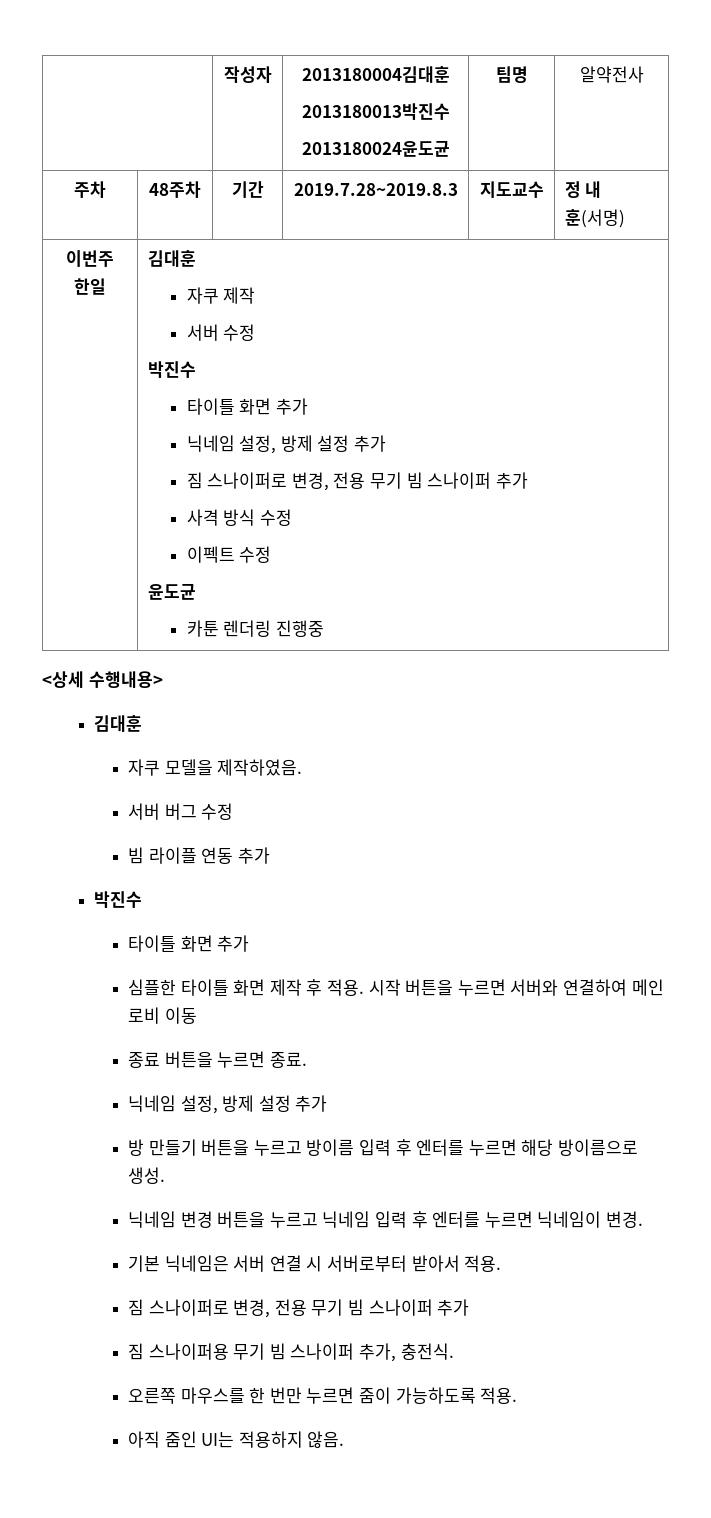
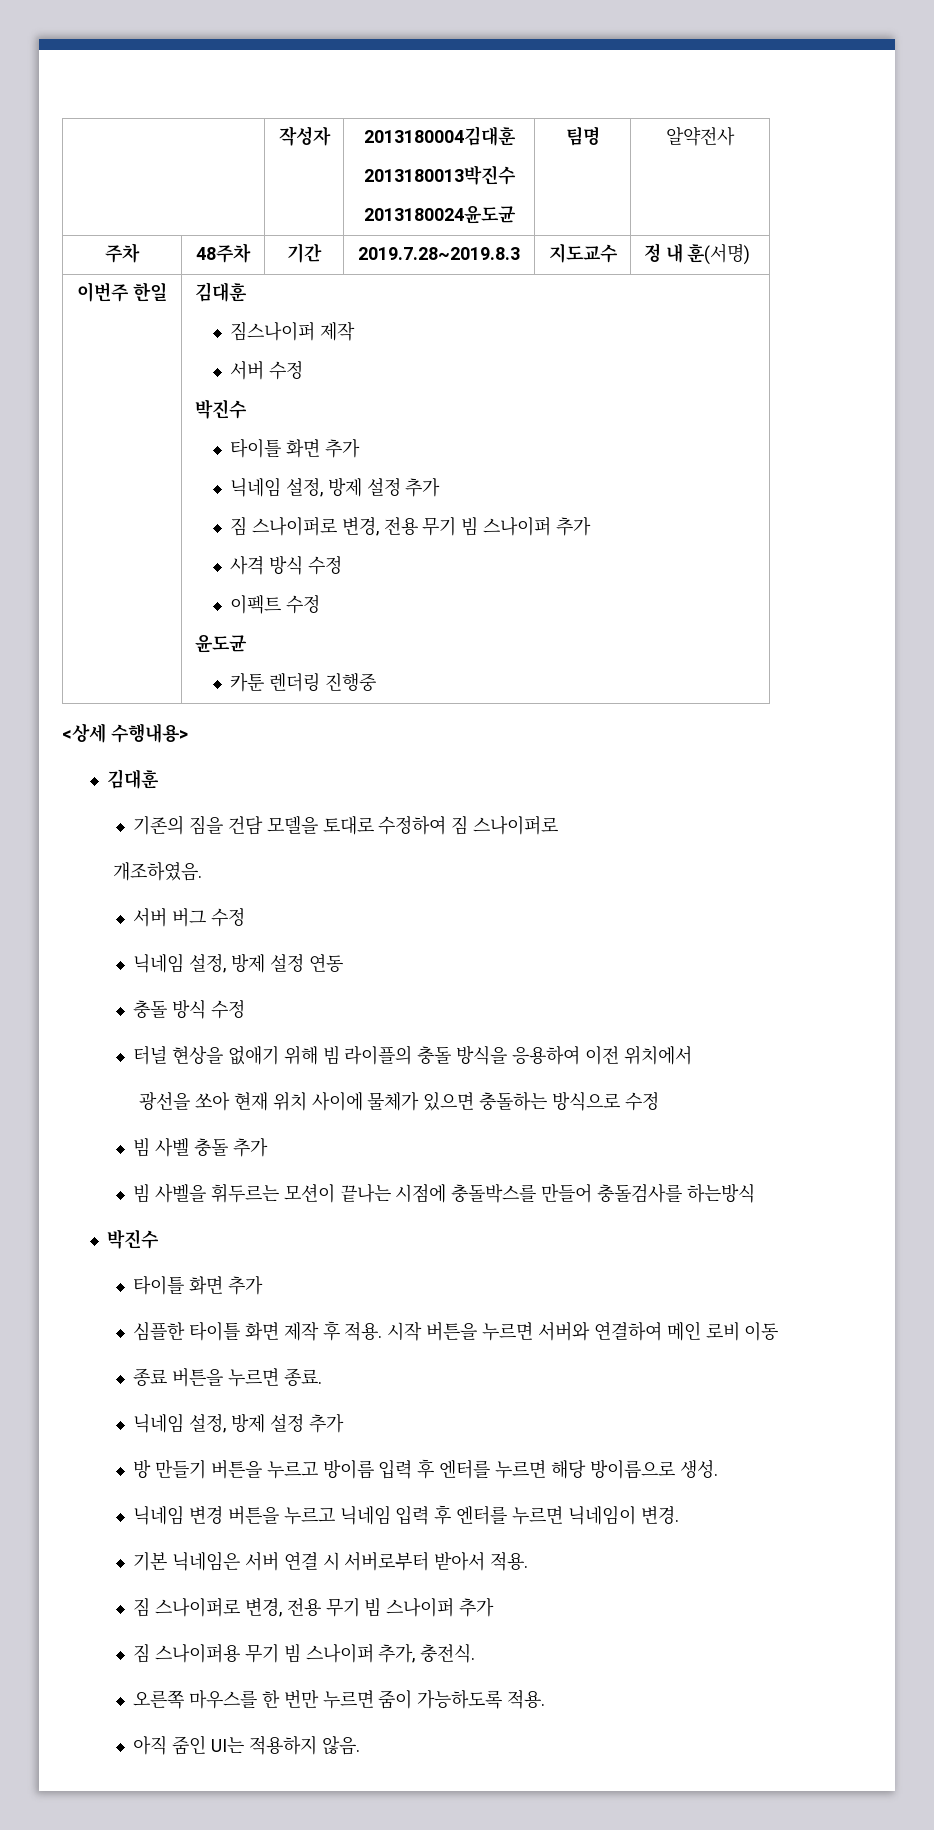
[186,287,219,304] 자쿠 -> [229,322,315,341] 짐스나이퍼
[128,759,303,776] [128,803,234,820] [128,847,270,864] 자쿠 모델을 제작하였음. // 서버 버그 수정 // 빔 라이플 연동 추가 -> [133,815,559,835] [113,862,203,881] [133,908,245,927] [133,953,343,973] [133,999,245,1019] [133,1045,692,1065] [139,1091,659,1111] [133,1138,268,1157] [133,1183,755,1203] 기존의 짐을 건담 모델을 토대로 수정하여 짐 스나이퍼로 // 개조하였음. // 서버 버그 수정 // 닉네임 설정, 방제 설정 연동 // 충돌 방식 수정 // 터널 현상을 없애기 위해 빔 라이플의 충돌 방식을 응용하여 이전 위치에서 // 광선을 쏘아 현재 위치 사이에 물체가 있으면 충돌하는 방식으로 수정 // 빔 사벨 충돌 추가 // 빔 사벨을 휘두르는 모션이 끝나는 시점에 충돌박스를 만들어 충돌검사를 하는방식

